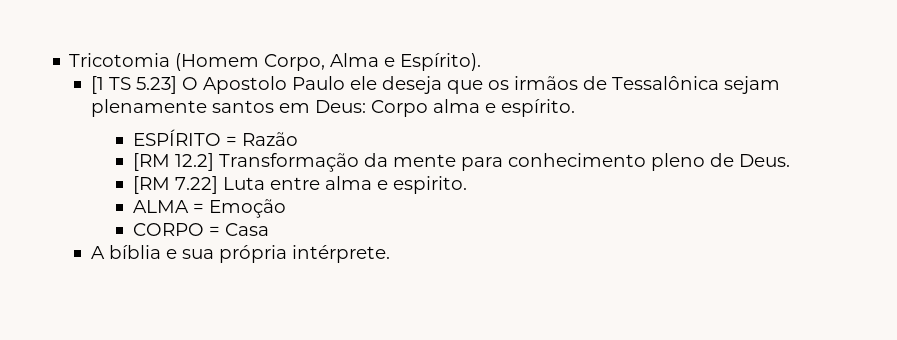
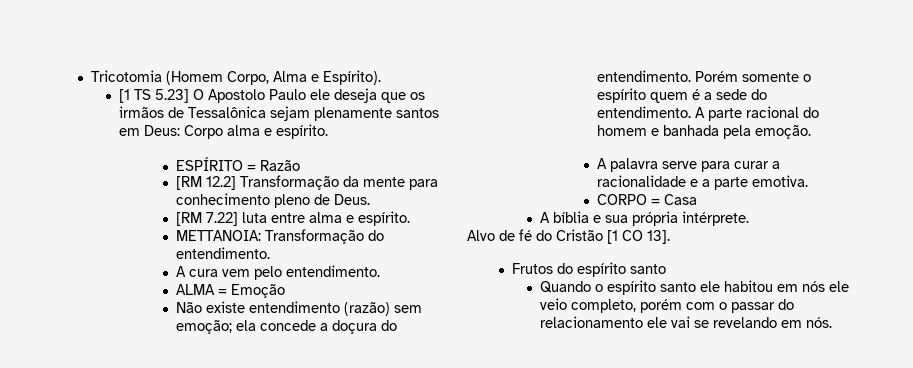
[222,177,265,190] Luta -> [242,212,268,223] luta
[392,176,467,194] [132,199,286,218] espirito. // ALMA = Emoção -> [358,211,411,226] [176,229,385,244] [176,247,271,259] [176,265,381,280] [176,284,286,298] [176,301,423,316] [176,320,398,334] [597,70,812,82] [597,88,768,103] [597,106,820,121] [597,125,812,139] [597,158,781,172] [597,175,809,190] espírito. // METTANOIA: Transformação do entendimento. // A cura vem pelo entendimento. // ALMA = Emoção // Não existe entendimento (razão) sem emoção; ela concede a doçura do entendimento. Porém somente o espírito quem é a sede do entendimento. A parte racional do homem e banhada pela emoção. // A palavra serve para curar a racionalidade e a parte emotiva.
(390, 254) none -> [467,229,670,244] [511,262,666,277] [540,280,850,295] [540,298,795,313] [540,316,833,328] // Alvo de fé do Cristão [1 CO 13]. // Frutos do espírito santo // Quando o espírito santo ele habitou em nós ele veio completo, porém com o passar do relacionamento ele vai se revelando em nós.

